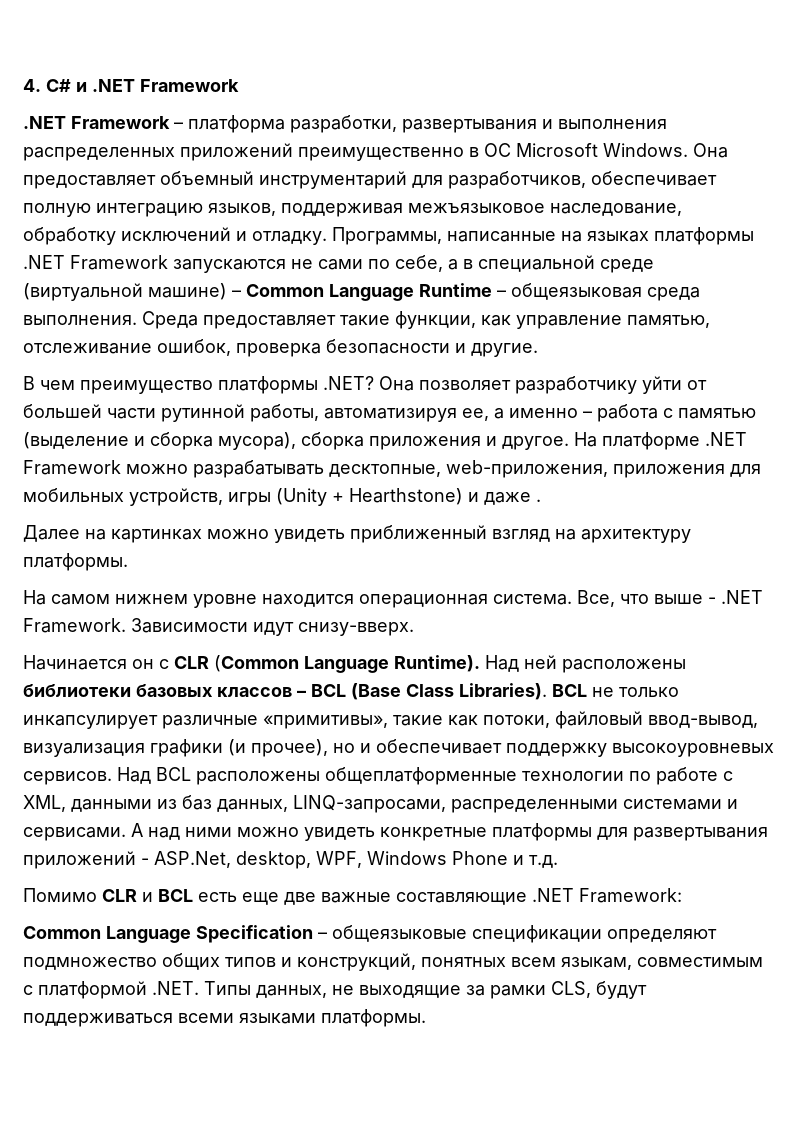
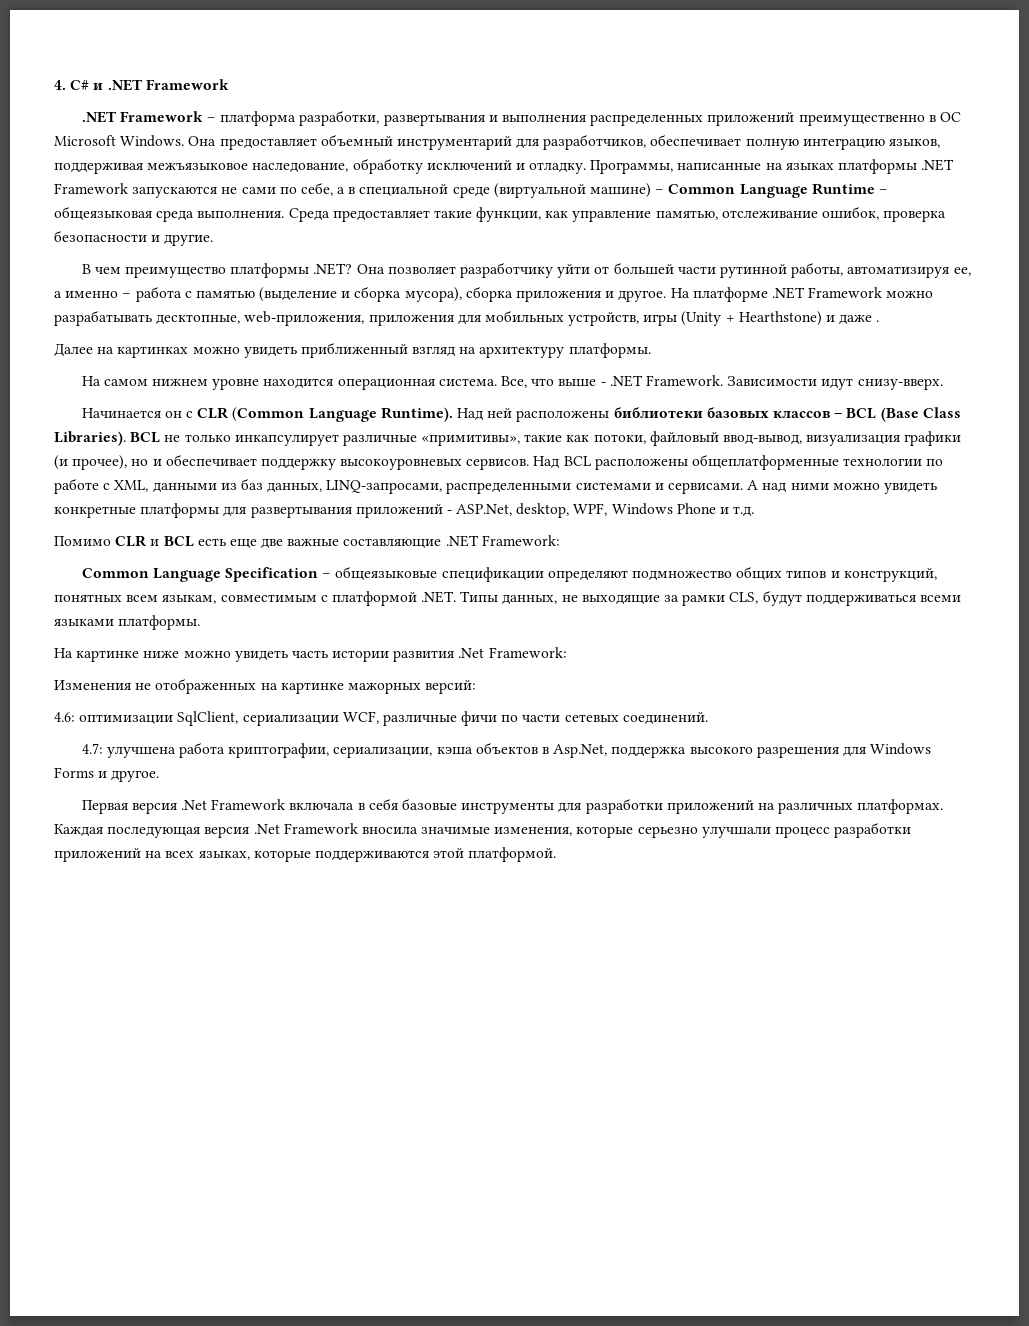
(426, 1018) none -> [54,647,567,662] [54,678,477,694] [54,711,708,726] [81,742,932,758] [54,767,160,782] [81,798,944,814] [54,822,912,838] [54,847,557,862] // На картинке ниже можно увидеть часть истории развития .Net Framework: // Изменения не отображенных на картинке мажорных версий: // 4.6: оптимизации SqlClient, сериализации WCF, различные фичи по части сетевых соединений. // 4.7: улучшена работа криптографии, сериализации, кэша объектов в Asp.Net, поддержка высокого разрешения для Windows Forms и другое. // Первая версия .Net Framework включала в себя базовые инструменты для разработки приложений на различных платформах. Каждая последующая версия .Net Framework вносила значимые изменения, которые серьезно улучшали процесс разработки приложений на всех языках, которые поддерживаются этой платформой.

